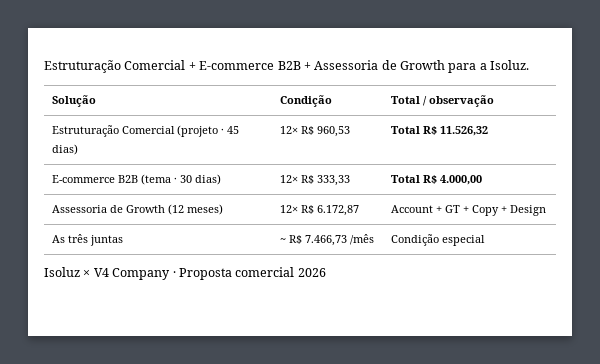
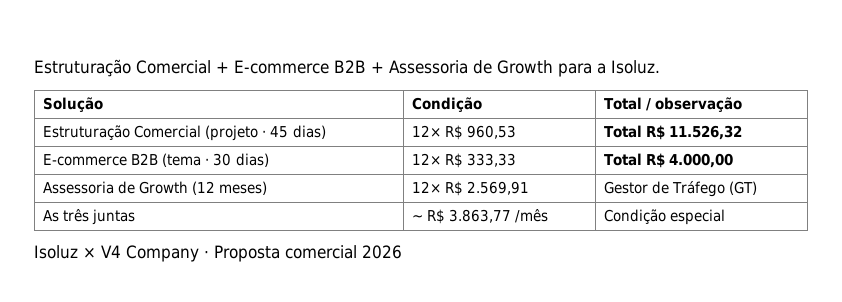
[316,205,359,216] [390,205,546,216] 6.172,87 | Account + GT + Copy + Design -> [467,181,530,195] [604,181,758,197] 2.569,91 | Gestor de Tráfego (GT)
[304,235,347,246] 7.466,73 -> [449,209,512,223] 3.863,77

